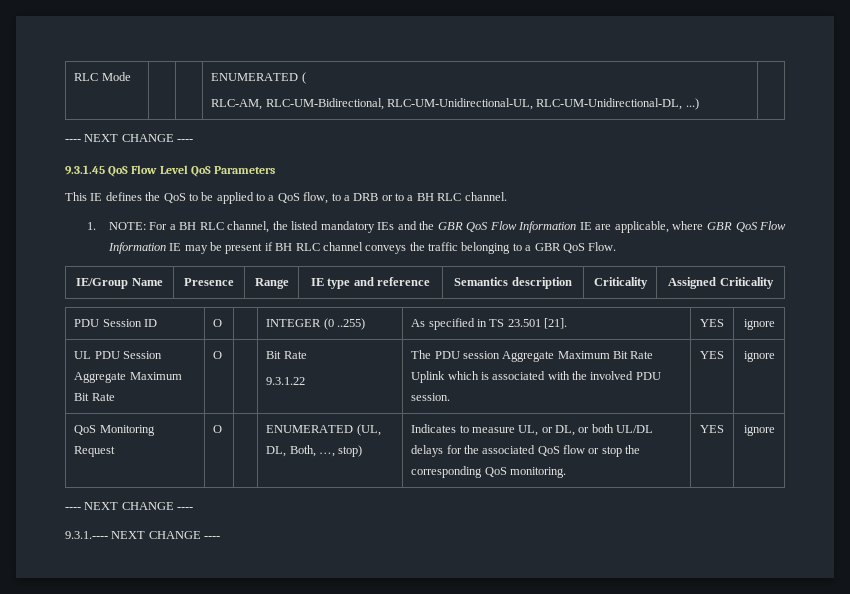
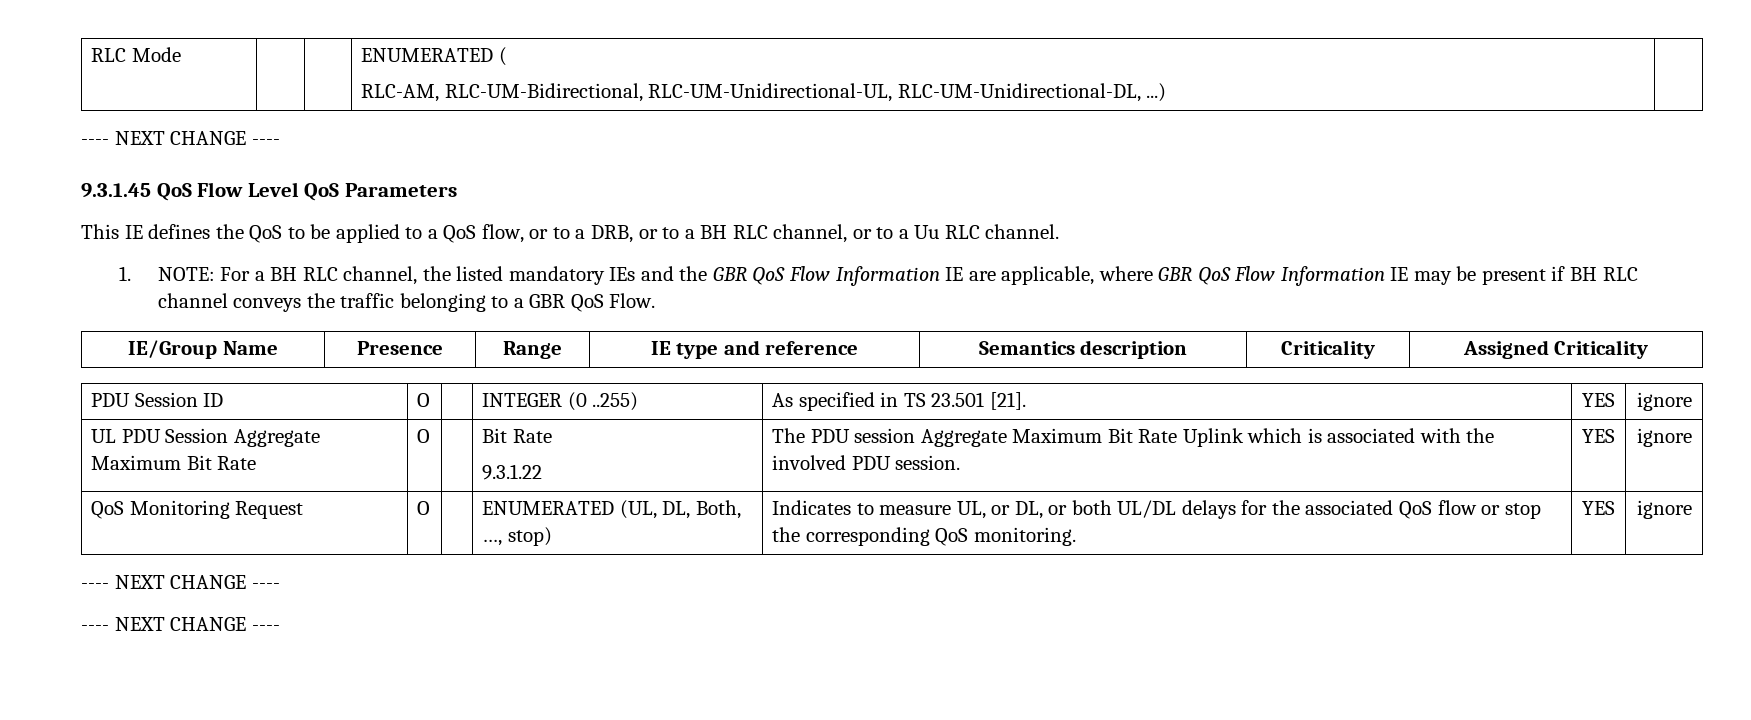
[331,193,379,201] to a DRB -> [529,225,634,243] or to a DRB,
(462, 197) none -> [773,224,980,243] channel, or to a Uu RLC
[65,531,108,539] 9.3.1.---- -> [81,625,109,631] ----

